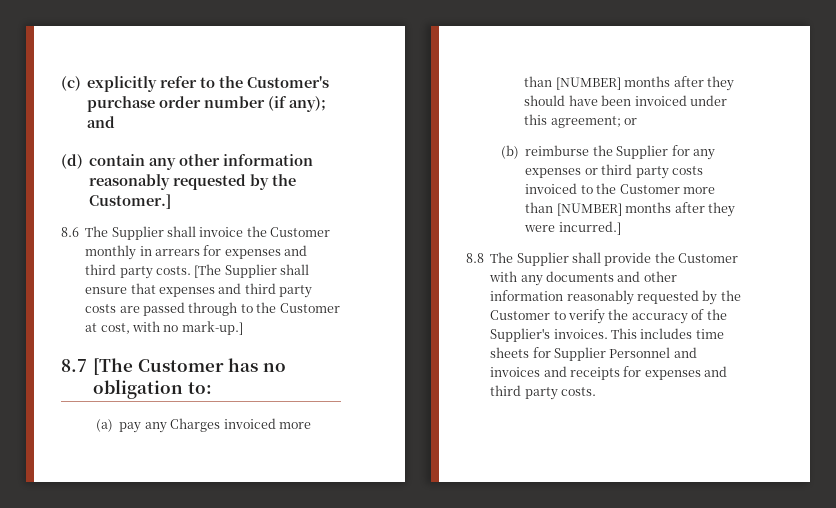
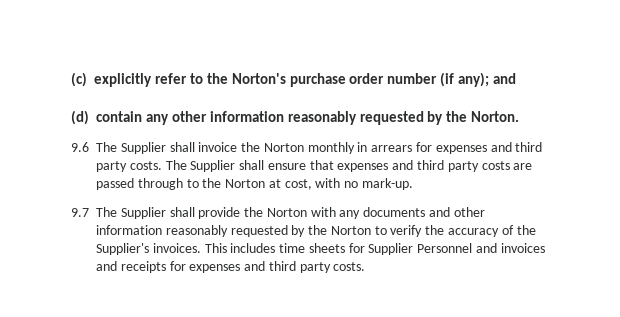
[247,76,330,88] Customer's -> [231,73,286,84] Norton's
[89,194,172,209] [61,227,79,237] Customer.] // 8.6 -> [471,111,520,122] [71,142,89,152] Norton. // 9.6
[270,227,331,237] Customer -> [263,143,304,152] Norton
[194,264,222,278] [The -> [165,160,187,170] The
[279,303,340,313] Customer -> [225,179,266,188] Norton
[181,321,243,335] [61,358,287,375] [93,379,212,399] [96,418,311,433] [524,76,734,91] [524,95,727,106] [524,114,638,128] [501,145,715,160] [525,164,703,179] [525,183,715,194] [525,202,735,217] [524,221,621,235] [466,253,484,263] mark-up.] // 8.7 [The Customer has no obligation to: // (a) pay any Charges invoiced more than [NUMBER] months after they should have been invoiced under this agreement; or // (b) reimburse the Supplier for any expenses or third party costs invoiced to the Customer more than [NUMBER] months after they were incurred.] // 8.8 -> [362,178,414,190] [71,208,89,217] mark-up. // 9.7
[678,253,739,263] Customer -> [266,208,307,217] Norton
[490,310,551,320] Customer -> [330,226,371,235] Norton

